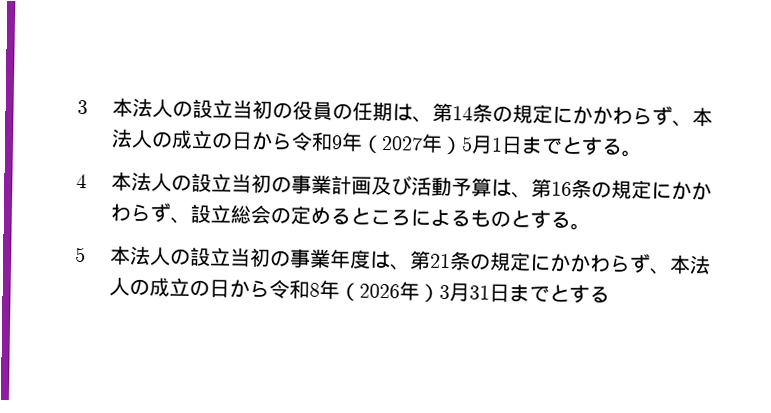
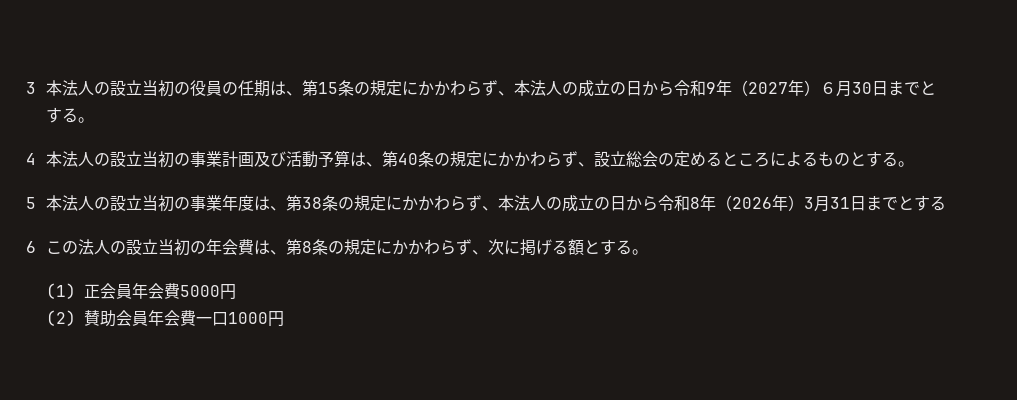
[452,106,474,121] 14 -> [317,82,338,94] 15
[461,135,504,154] 5月1 -> [819,81,872,97] ６月30
[551,181,573,197] 16 -> [397,153,418,165] 40
[430,253,452,269] 21 -> [301,197,322,209] 38
(611, 294) none -> [26,239,648,256] [45,283,236,300] [45,310,284,327] // 6この法人の設立当初の年会費は、第8条の規定にかかわらず、次に掲げる額とする。 // (1)正会員年会費5000円 // (2)賛助会員年会費一口1000円

